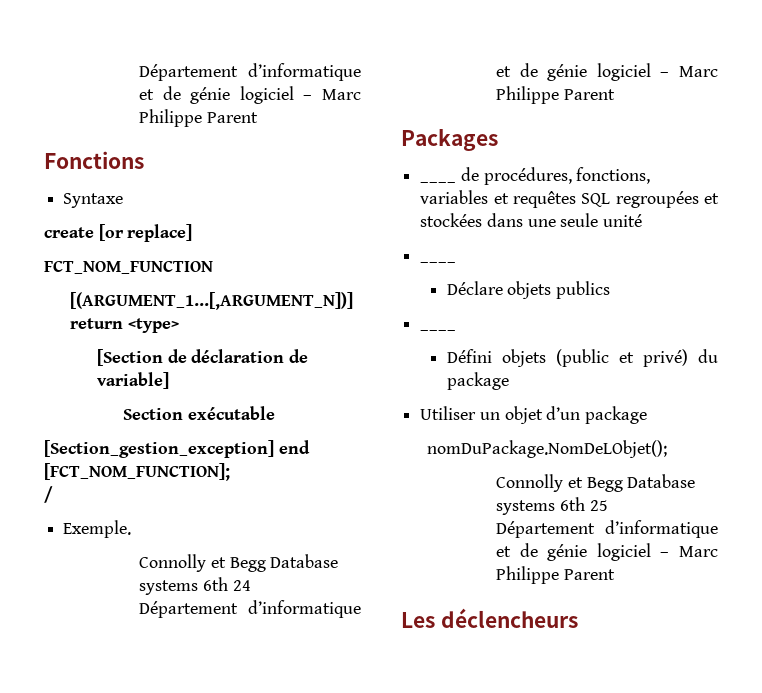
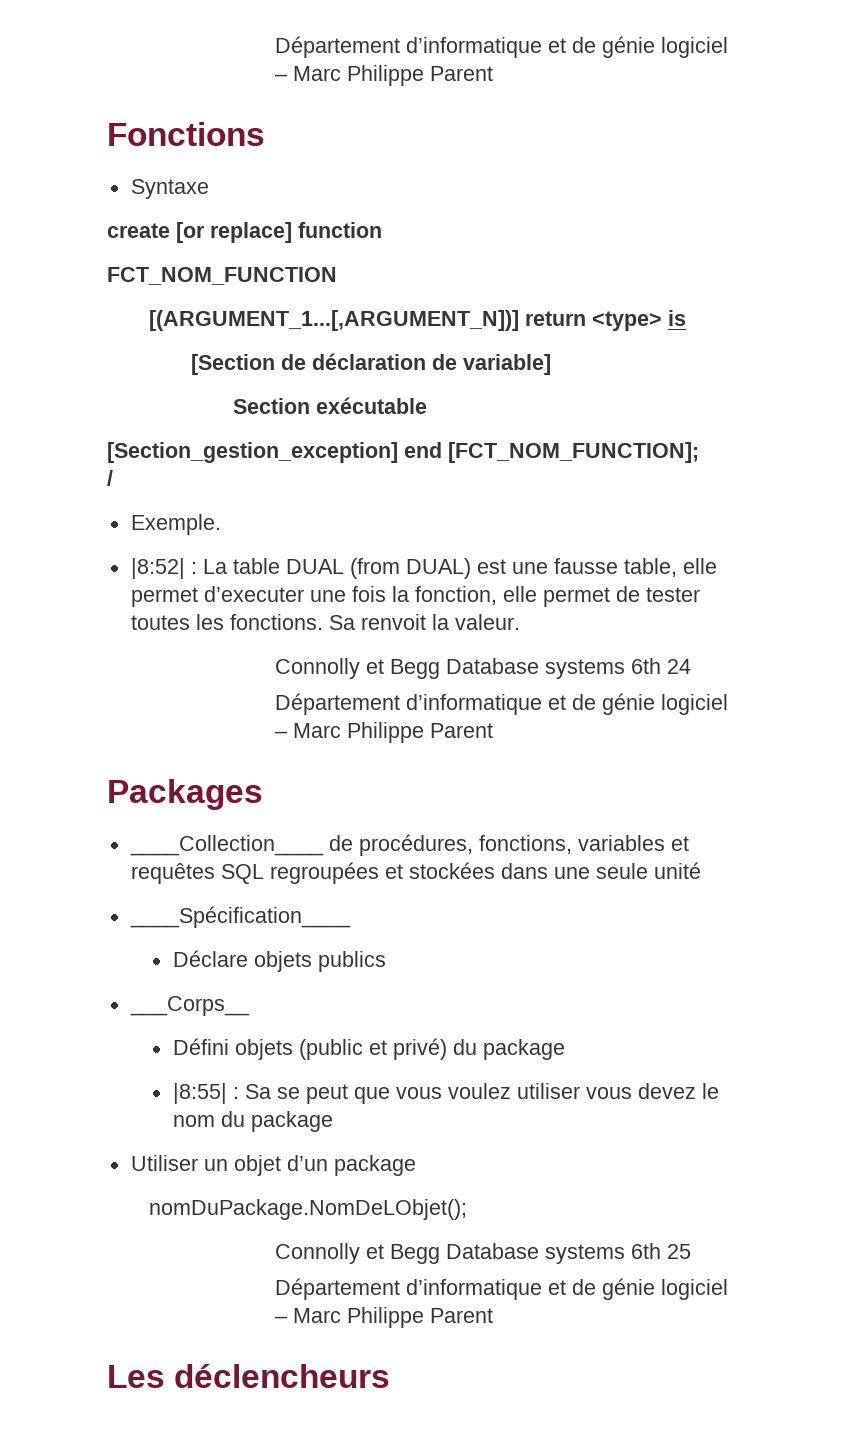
(193, 233) none -> [298,222,382,238] function
(180, 325) none -> [667,310,686,326] is
(132, 529) none -> [130,558,717,579] [130,586,700,607] [130,614,520,630] // |8:52| : La table DUAL (from DUAL) est une fausse table, elle permet d’executer une fois la fonction, elle permet de tester toutes les fonctions. Sa renvoit la valeur.
[420,181,457,183] ____ -> [129,835,324,856] ____Collection____
[420,261,457,263] ____ -> [129,906,351,928] ____Spécification____
[420,329,457,331] ____ -> [129,996,250,1016] ___Corps__
(509, 381) none -> [172,1083,719,1104] [172,1111,333,1132] // |8:55| : Sa se peut que vous voulez utiliser vous devez le nom du package

